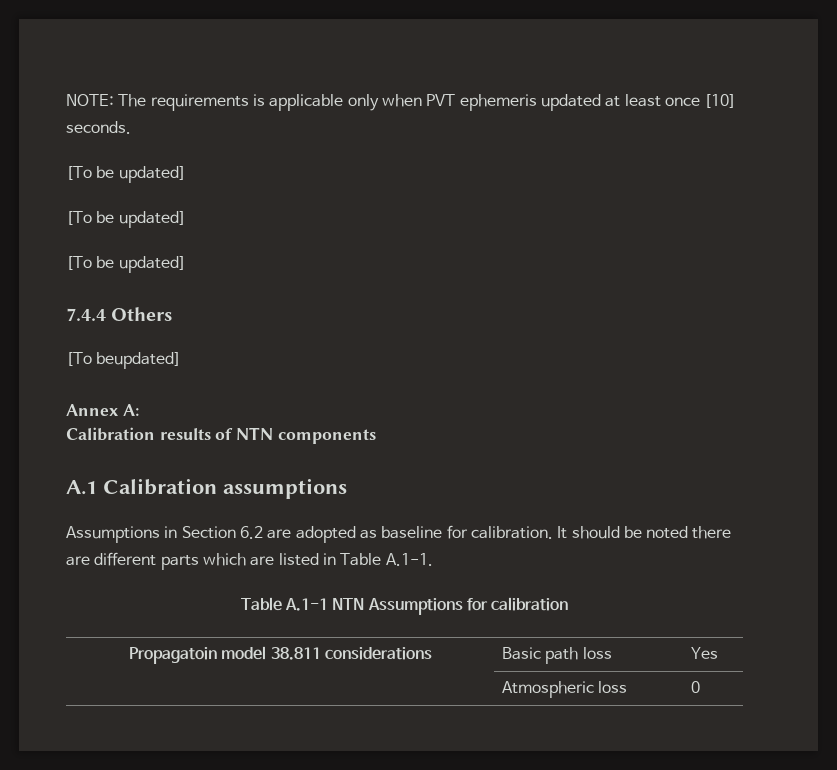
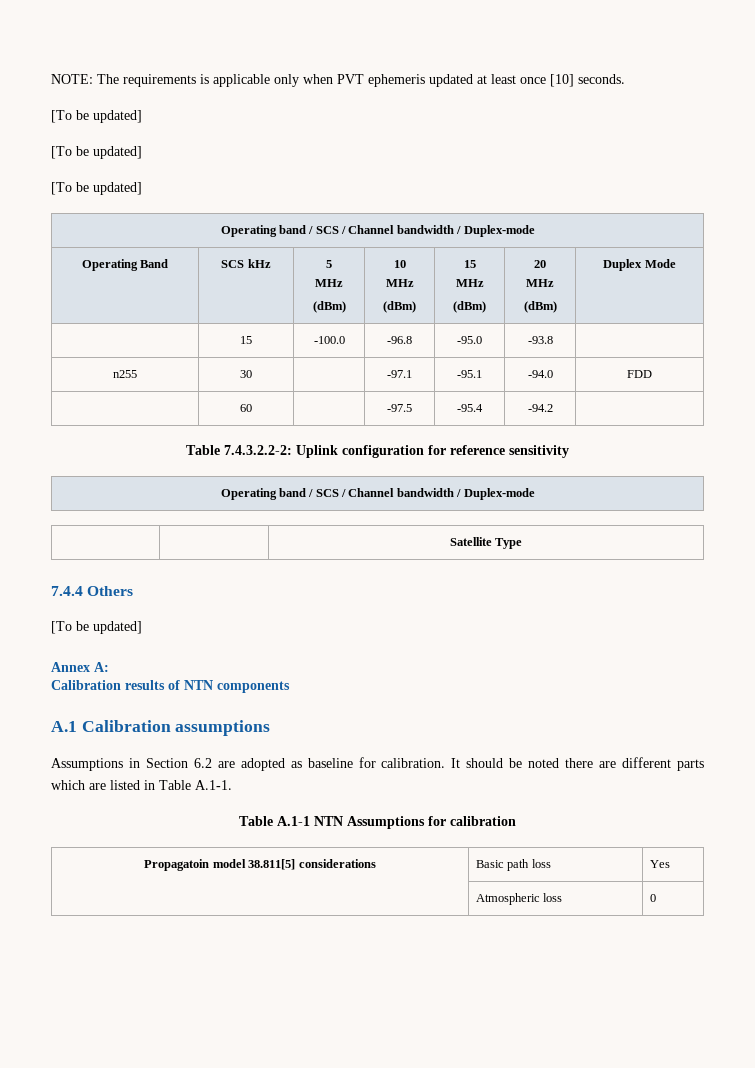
(186, 264) none -> [220,225,535,237] [81,259,169,271] [221,259,271,268] [326,260,332,268] [315,279,343,287] [312,301,346,313] [393,260,406,268] [385,279,414,287] [383,301,416,313] [463,260,476,268] [455,279,484,287] [453,301,486,313] [534,260,546,268] [526,279,554,287] [523,301,557,313] [603,259,676,271] [239,336,252,344] [313,336,345,344] [387,336,412,344] [457,336,482,344] [527,336,553,344] [113,370,137,378] [239,370,252,378] [387,370,412,378] [457,370,482,378] [527,370,553,378] [627,370,652,378] [239,404,252,412] [387,404,412,412] [457,404,483,412] [527,404,553,412] [186,445,569,458] [220,488,535,500] [449,537,523,549] // Operating band / SCS / Channel bandwidth / Duplex-mode // Operating Band | SCS kHz | 5 // MHz // (dBm) | 10 // MHz // (dBm) | 15 // MHz // (dBm) | 20 // MHz // (dBm) | Duplex Mode // | 15 | -100.0 | -96.8 | -95.0 | -93.8 | // n255 | 30 | | -97.1 | -95.1 | -94.0 | FDD // | 60 | | -97.5 | -95.4 | -94.2 | // Table 7.4.3.2.2-2: Uplink configuration for reference sensitivity // Operating band / SCS / Channel bandwidth / Duplex-mode // | | Satellite Type
[96,352,182,369] beupdated] -> [76,621,142,634] be updated]
[270,647,321,660] 38.811 -> [248,859,296,870] 38.811[5]

